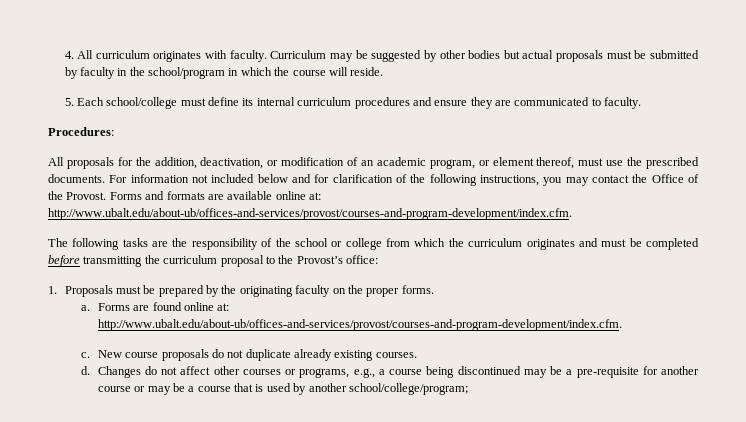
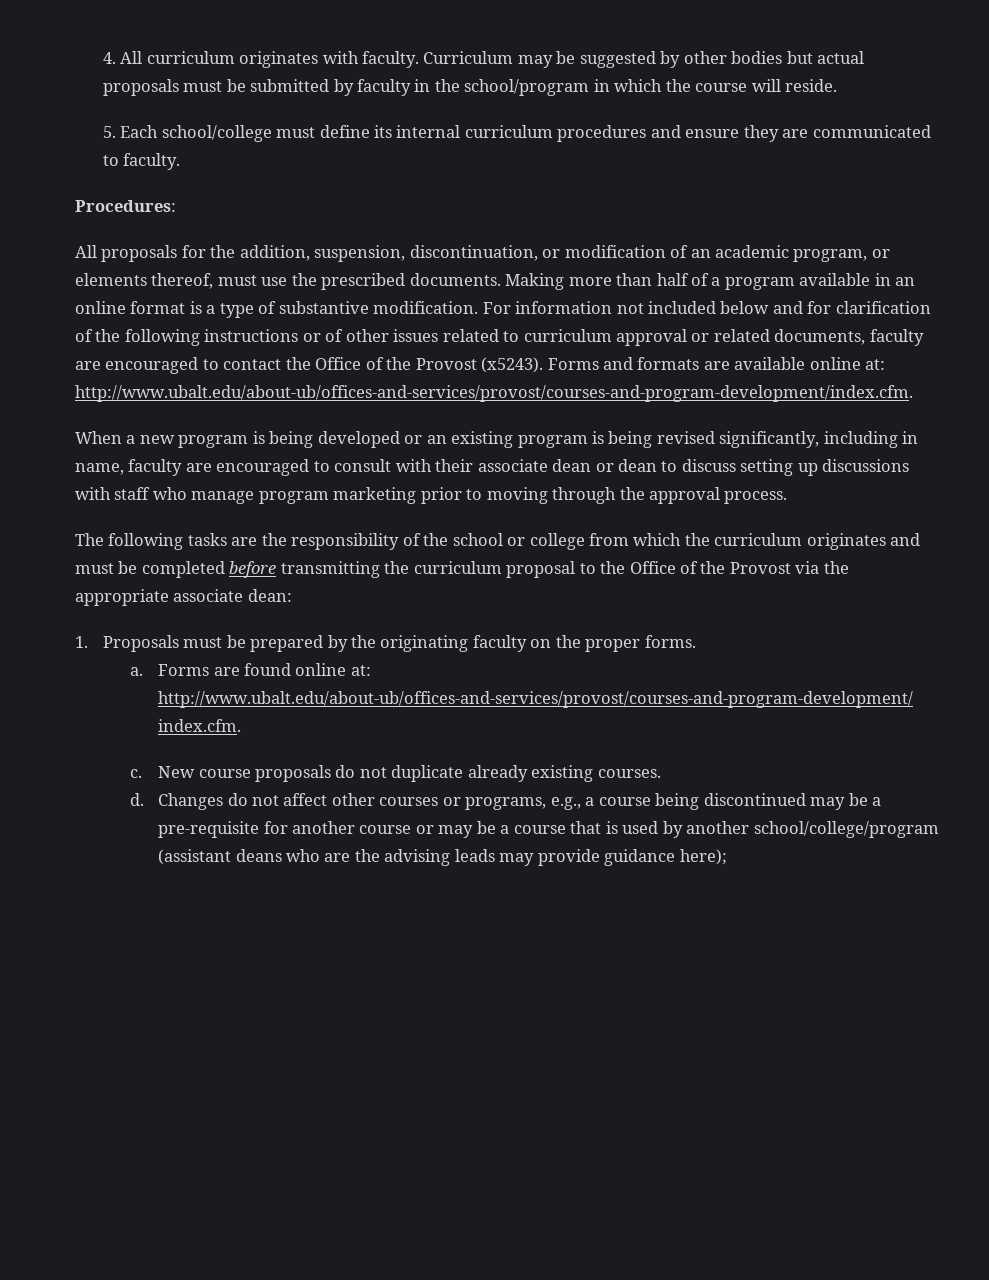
[200,157,264,169] deactivation, -> [314,245,538,262] suspension, discontinuation,
[492,157,534,166] element -> [75,273,147,286] elements
(105, 178) none -> [505,273,916,290] [75,301,479,318] Making more than half of a program available in an online format is a type of substantive modification.
[479,175,589,186] instructions, you may -> [204,329,924,346] [75,357,219,374] instructions or of other issues related to curriculum approval or related documents, faculty are encouraged to
[66,192,107,200] Provost. -> [415,357,544,373] Provost (x5243).
(572, 214) none -> [75,431,919,448] [75,459,910,476] [75,487,788,504] // When a new program is being developed or an existing program is being revised significantly, including in name, faculty are encouraged to consult with their associate dean or dean to discuss setting up discussions with staff who manage program marketing prior to moving through the approval process.
[296,255,378,264] Provost’s office: -> [629,561,849,574] [75,589,292,606] Office of the Provost via the appropriate associate dean:
[348,383,468,395] school/college/program; -> [753,821,939,838] [158,849,727,866] school/college/program (assistant deans who are the advising leads may provide guidance here);

